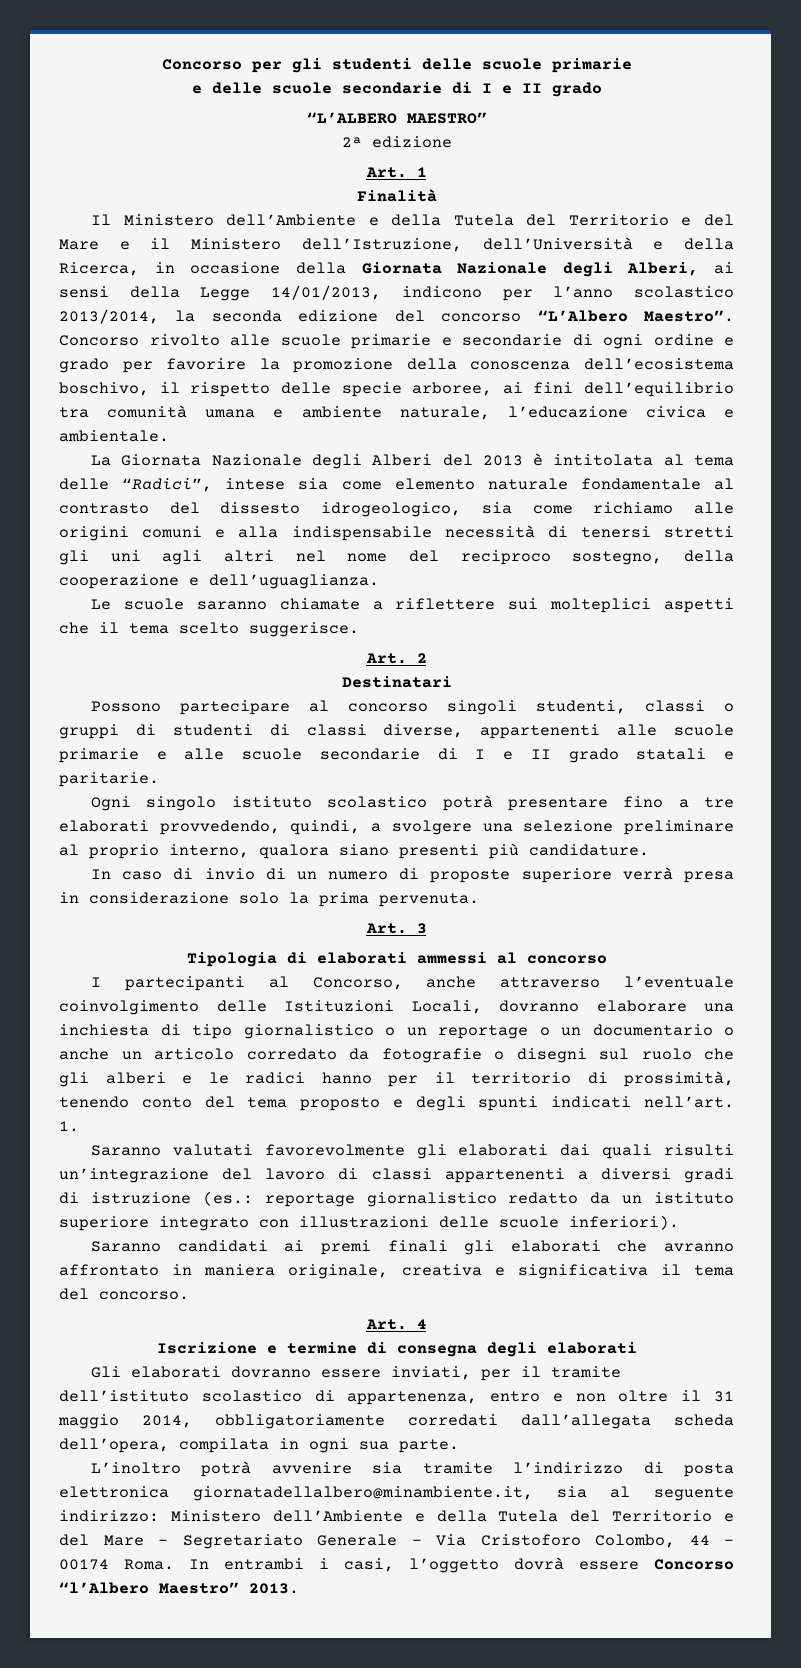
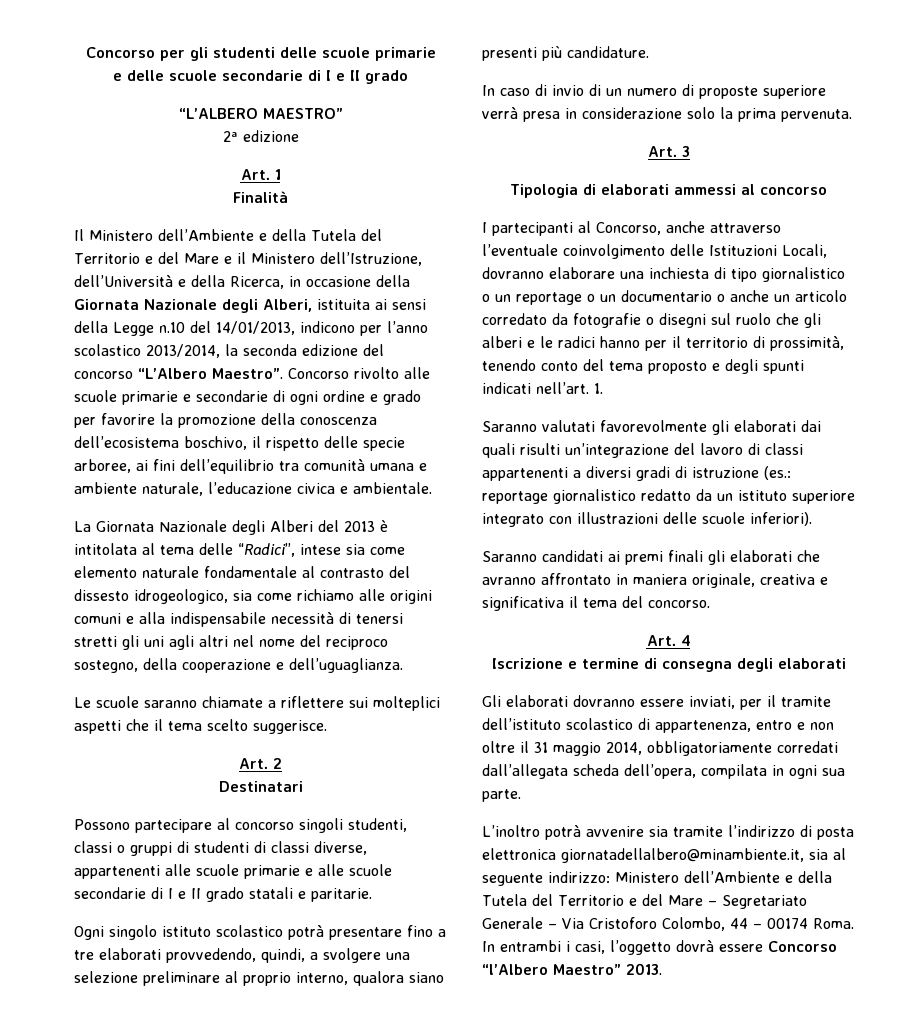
(699, 269) none -> [317,299,370,310] istituita
(251, 294) none -> [159,321,211,333] n.10 del

